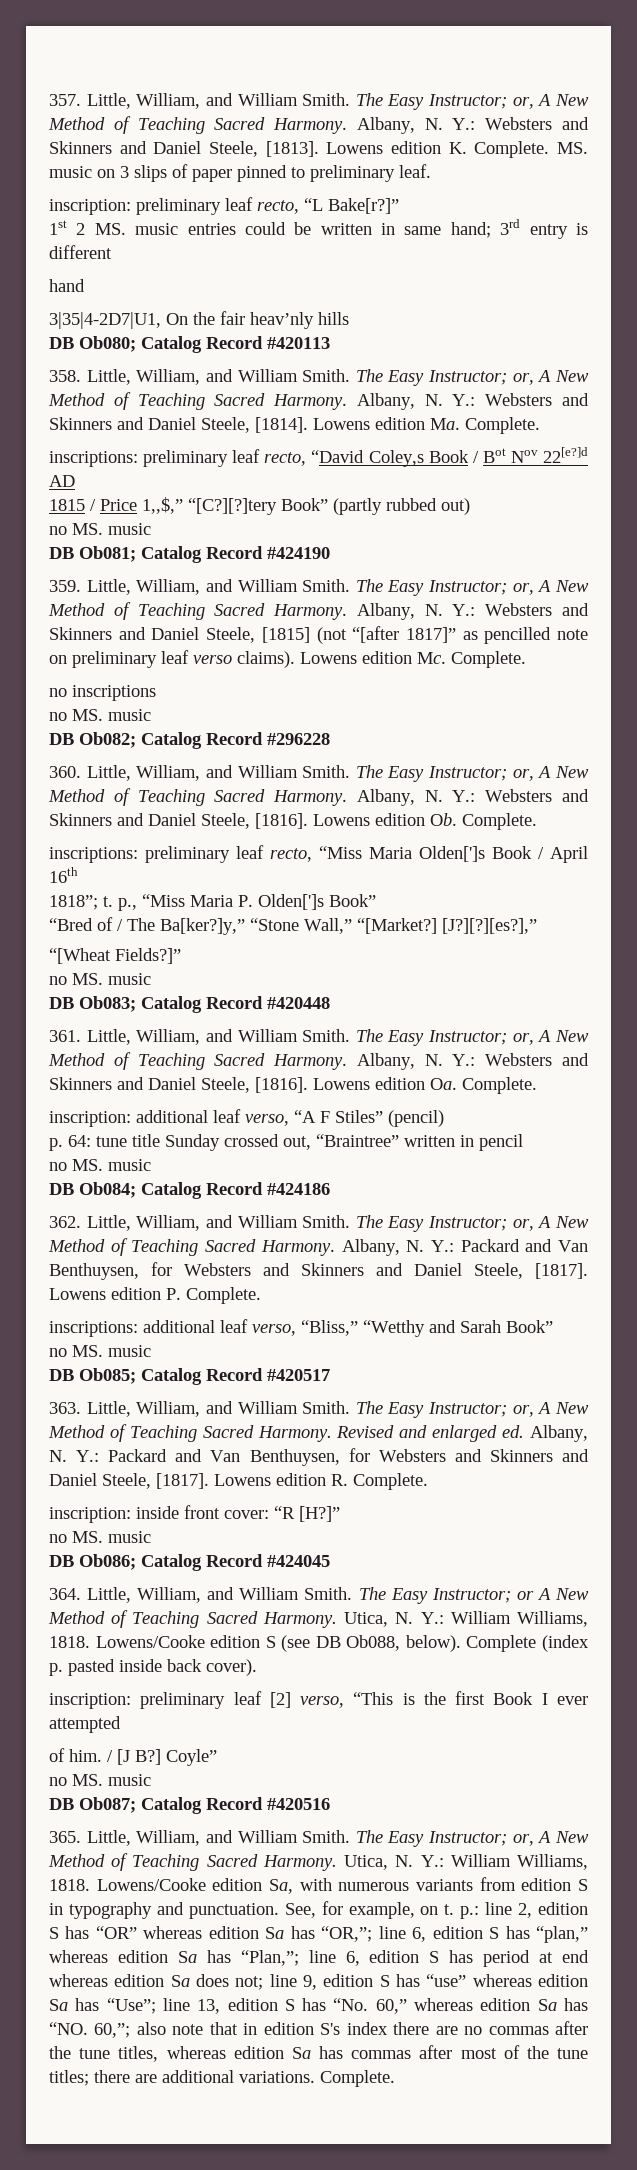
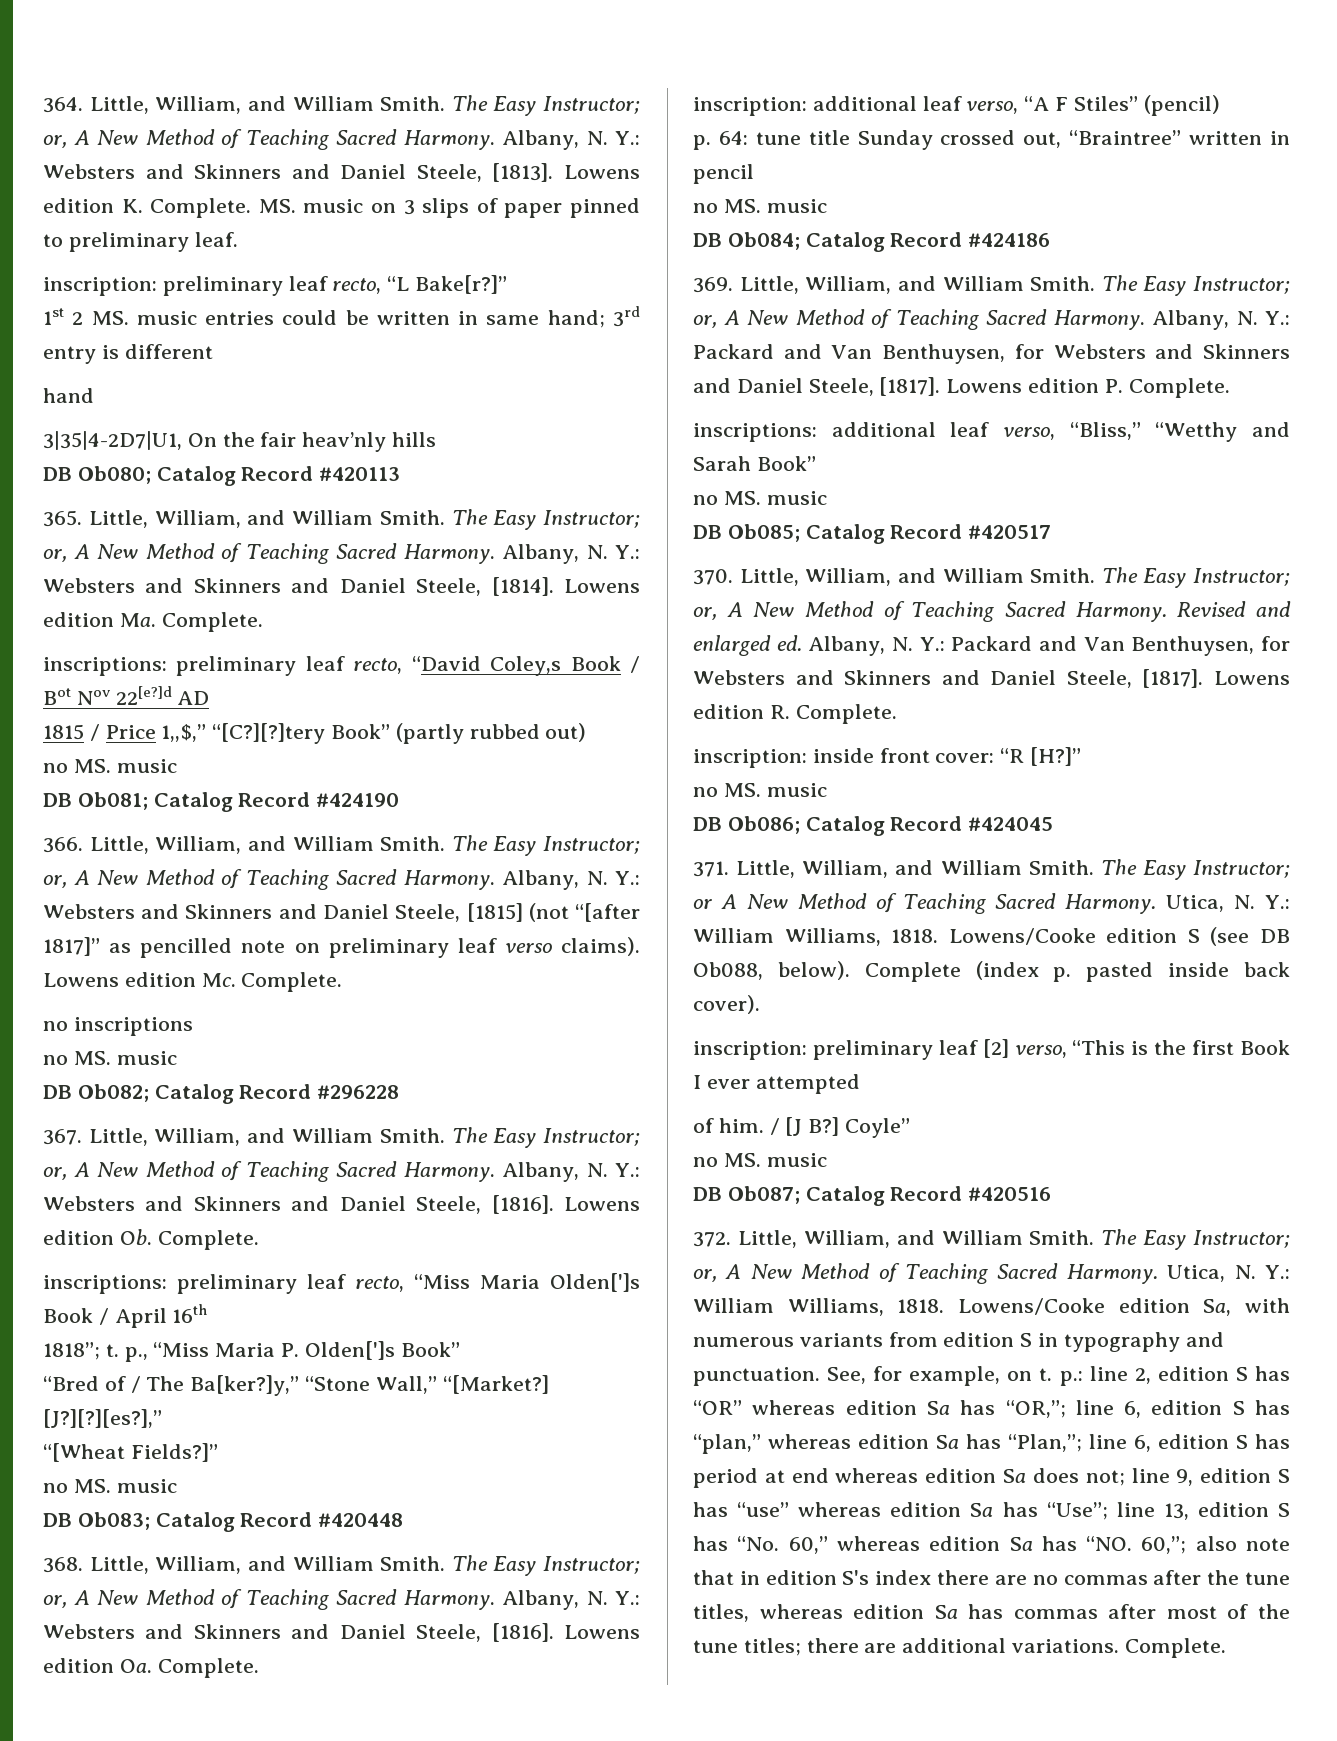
[49,94,81,106] 357. -> [43,97,83,113] 364.
[49,370,81,382] 358. -> [43,510,82,527] 365.
[49,580,81,592] 359. -> [43,837,83,853] 366.
[49,766,81,778] 360. -> [43,1129,82,1145] 367.
[49,1030,81,1042] 361. -> [43,1557,83,1573] 368.
[49,1216,81,1228] 362. -> [693,277,733,293] 369.
[49,1402,81,1414] 363. -> [693,569,733,585] 370.
[49,1588,81,1600] 364. -> [693,861,729,877] 371.
[49,1831,81,1843] 365. -> [693,1232,731,1247] 372.

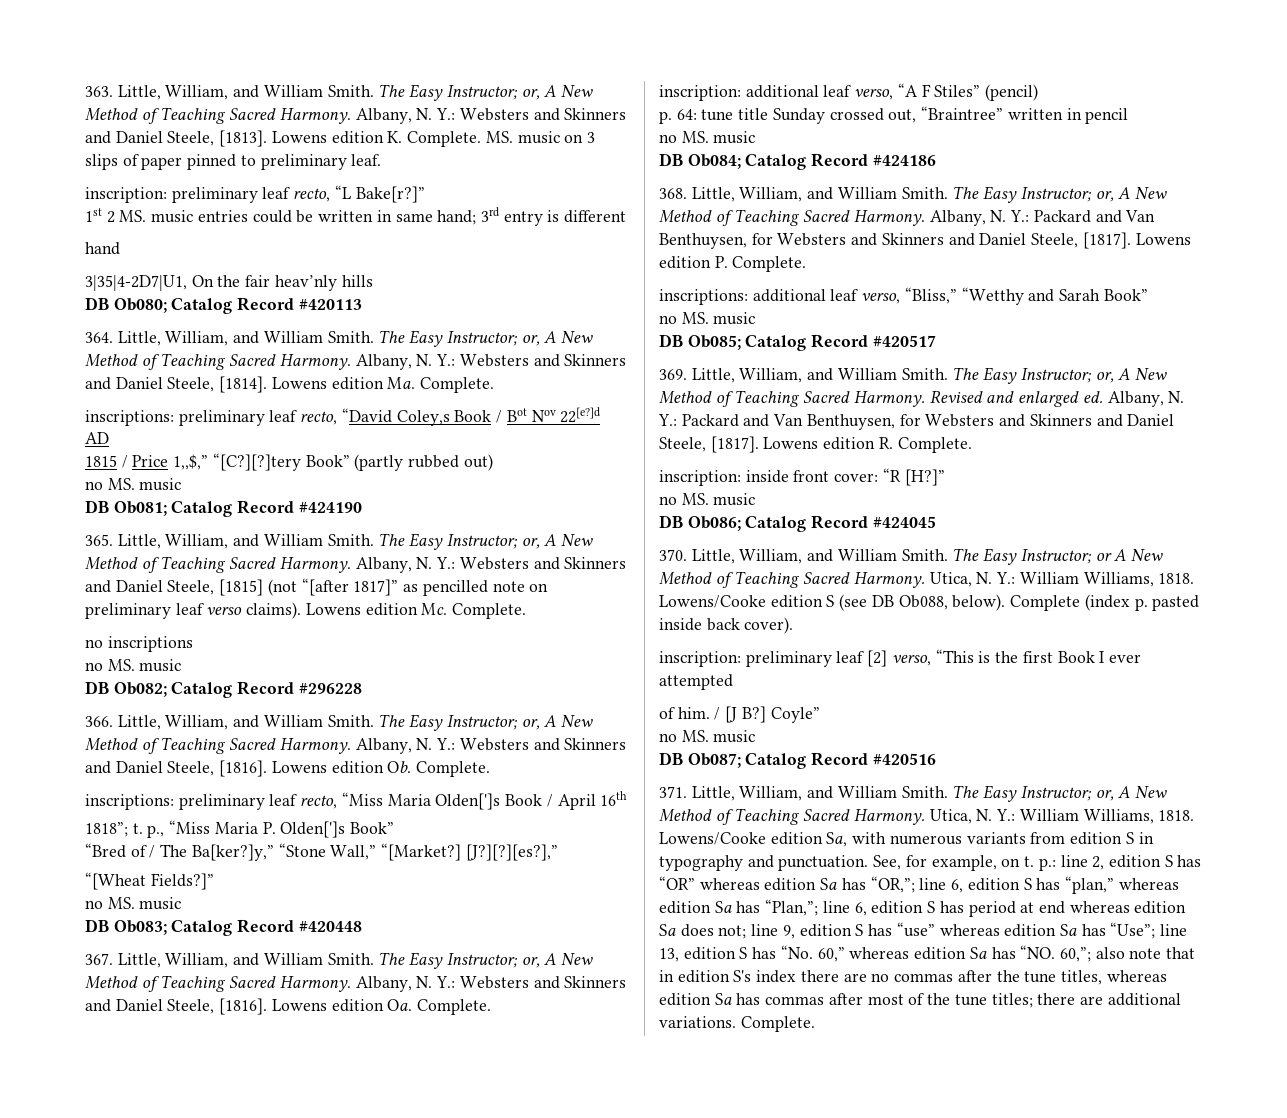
[43,97,83,113] 364. -> [85,86,113,97] 363.
[43,510,82,527] 365. -> [85,332,113,343] 364.
[43,837,83,853] 366. -> [85,534,113,546] 365.
[43,1129,82,1145] 367. -> [85,716,113,727] 366.
[43,1557,83,1573] 368. -> [85,953,113,965] 367.
[693,277,733,293] 369. -> [659,188,687,199] 368.
[693,569,733,585] 370. -> [659,369,687,380] 369.
[693,861,729,877] 371. -> [659,549,687,561] 370.
[693,1232,731,1247] 372. -> [659,786,687,798] 371.

